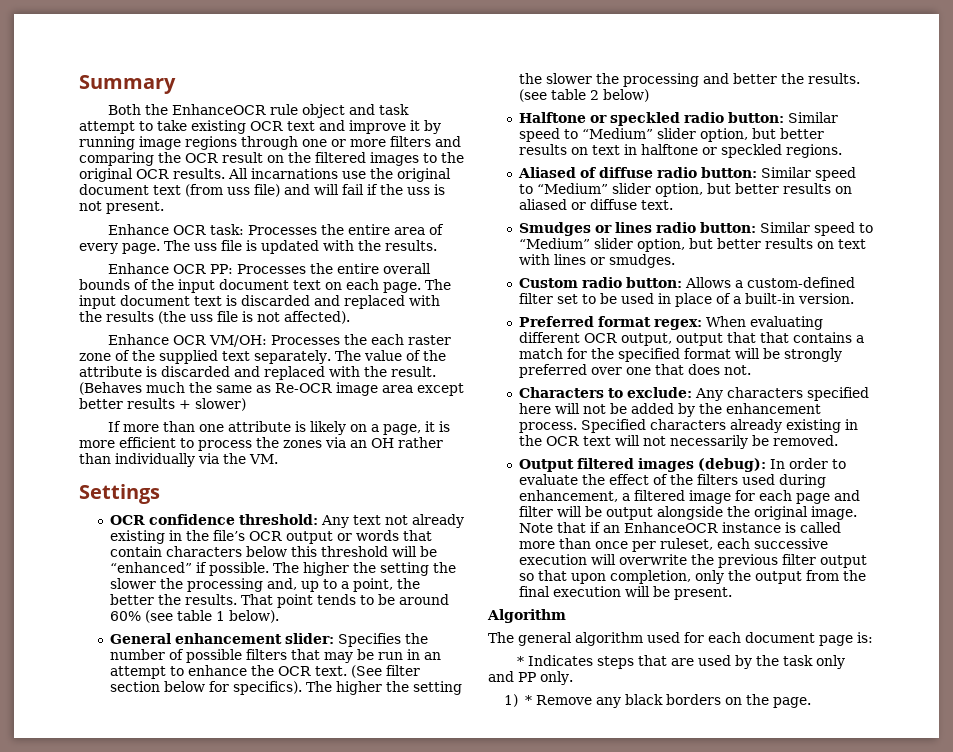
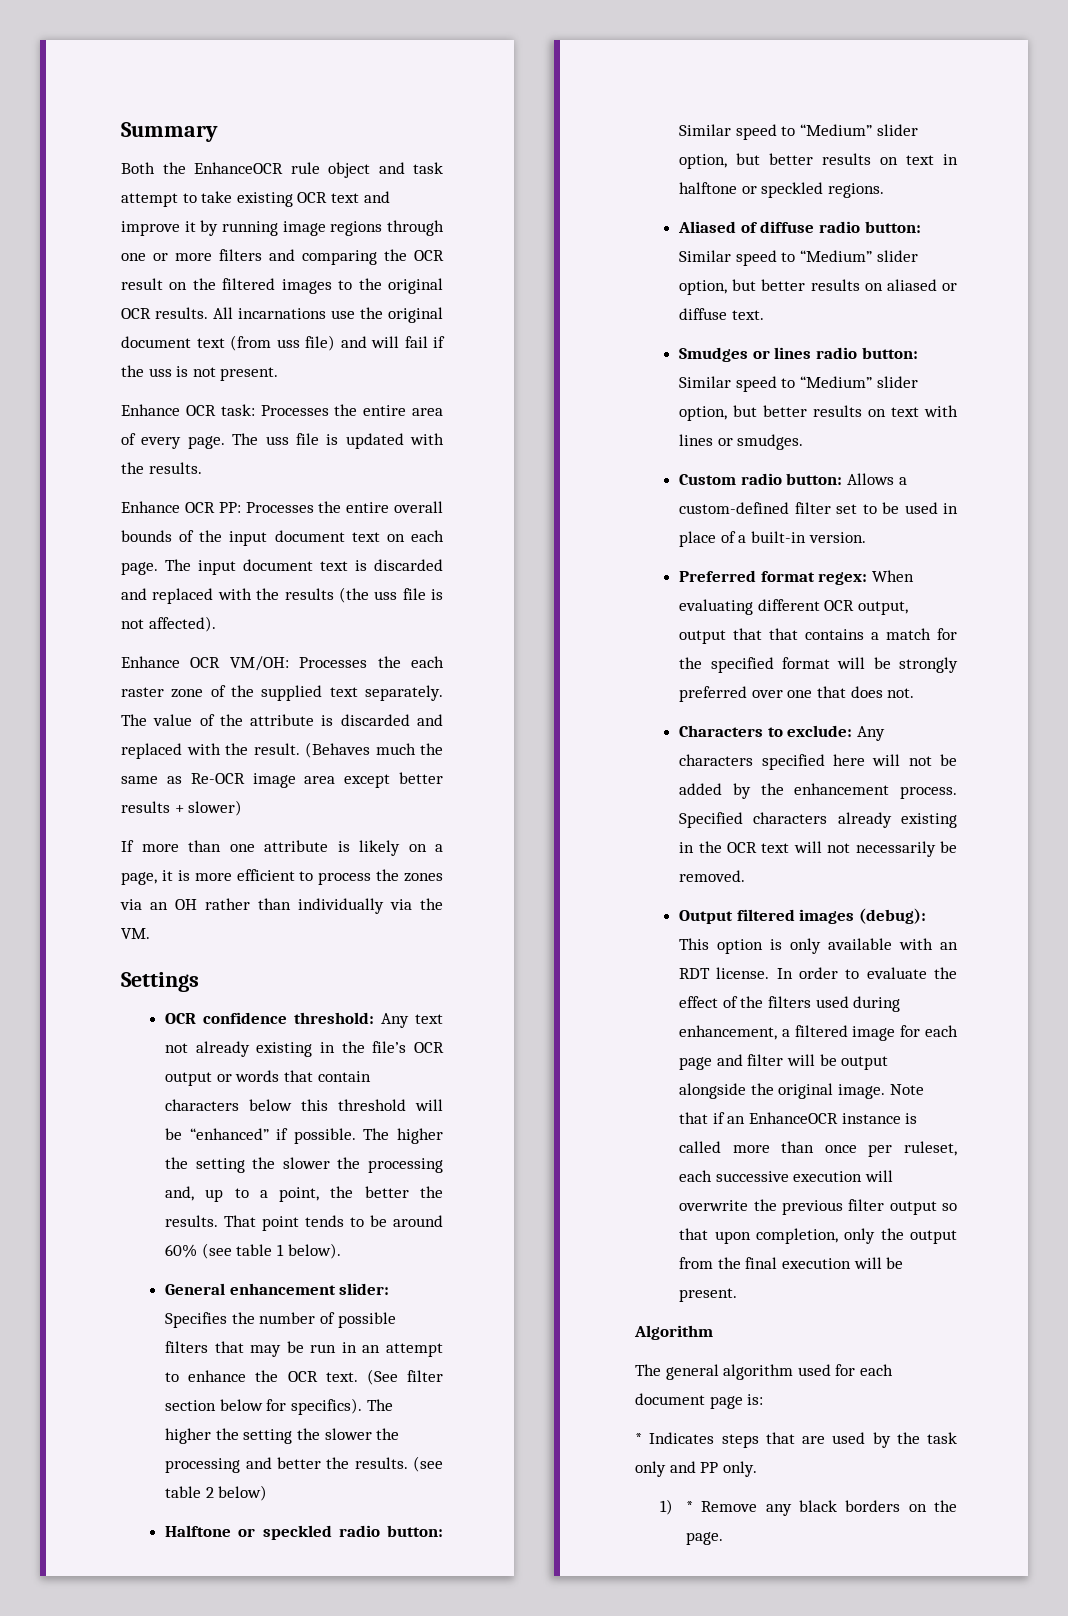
(767, 465) none -> [679,938,958,954] [679,967,770,979] This option is only available with an RDT license.

